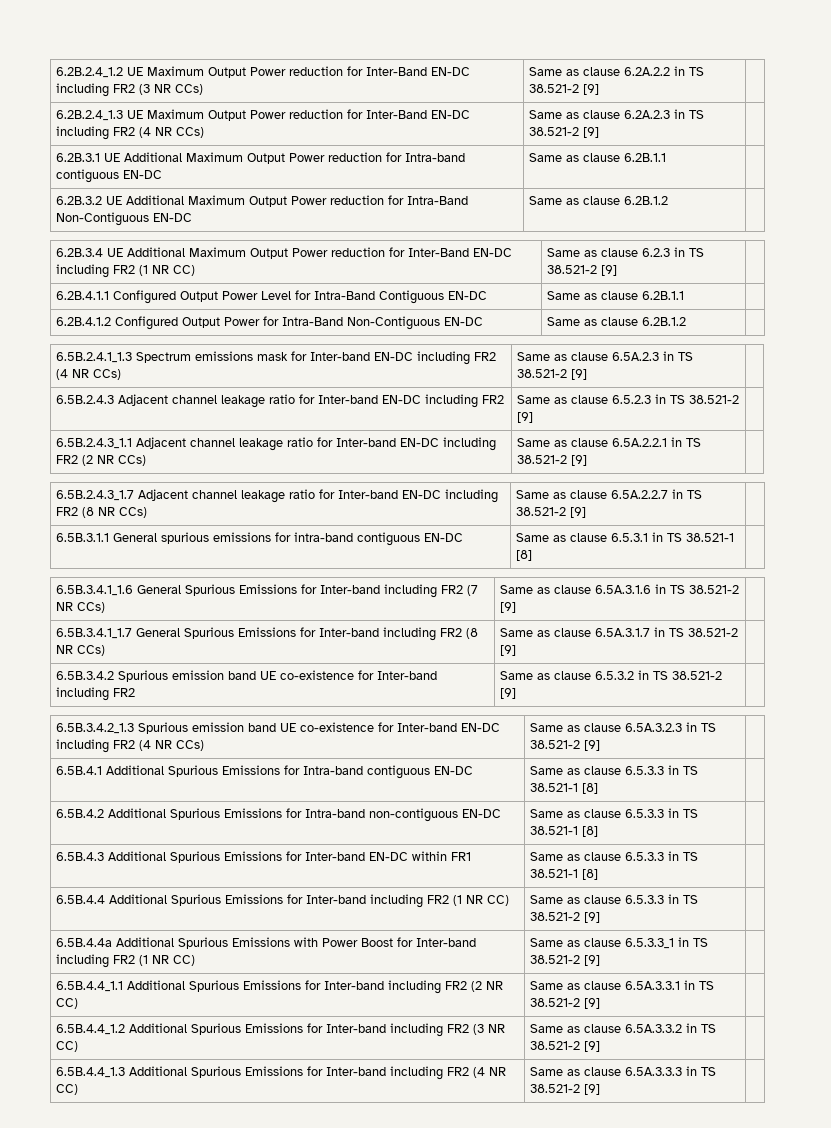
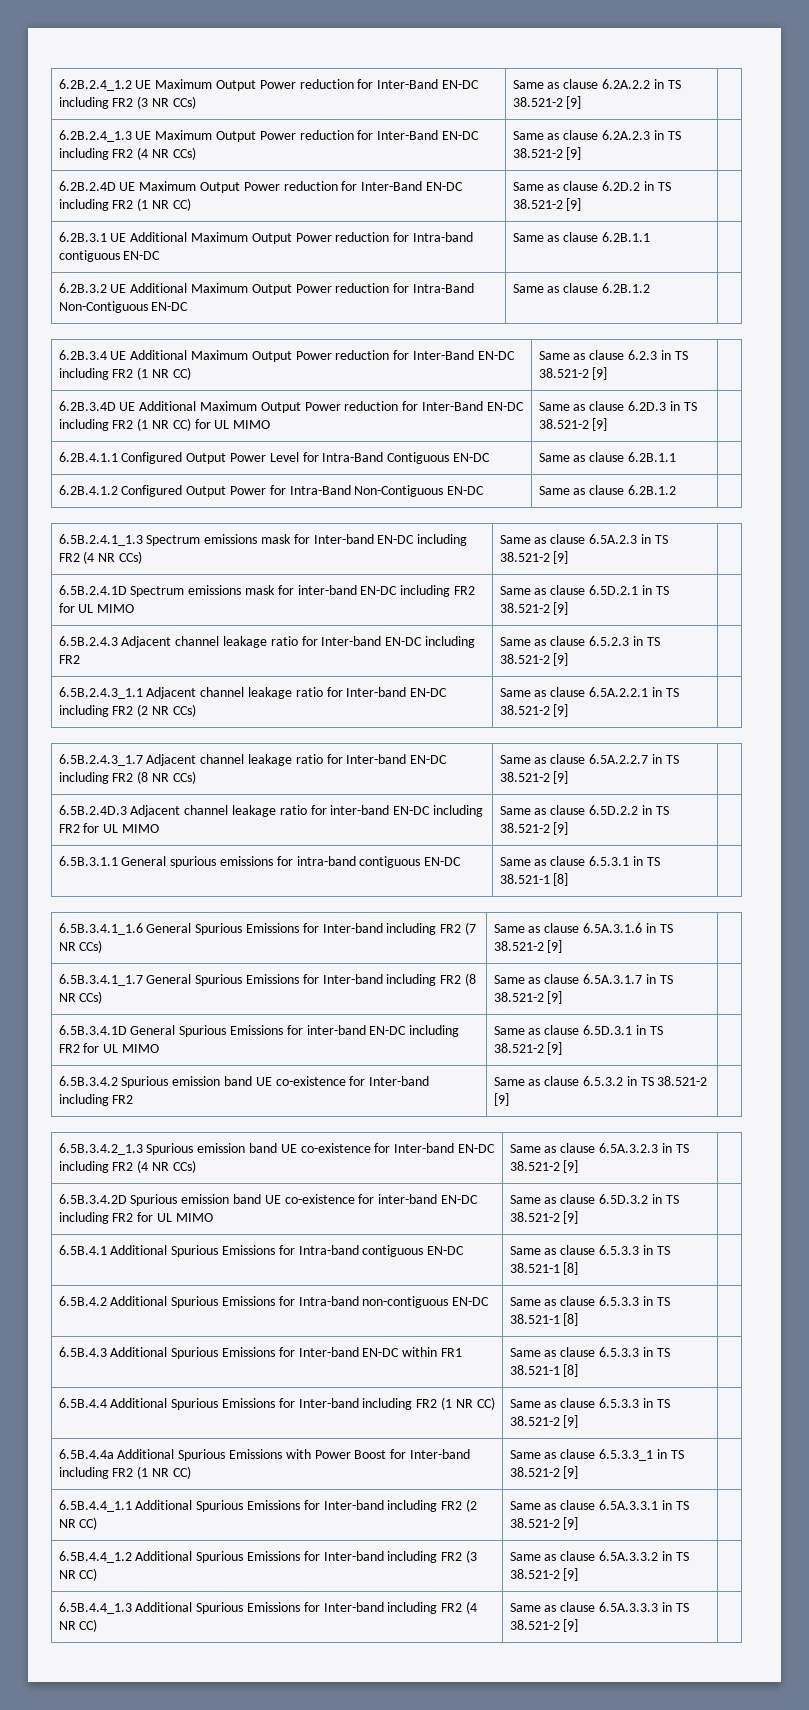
(599, 132) none -> [58,181,463,193] [58,198,191,211] [512,181,671,191] [512,198,582,211] // 6.2B.2.4D UE Maximum Output Power reduction for Inter-Band EN-DC including FR2 (1 NR CC) | Same as clause 6.2D.2 in TS 38.521-2 [9] |
(617, 270) none -> [58,401,524,413] [58,418,271,431] [538,401,697,411] [538,418,608,431] // 6.2B.3.4D UE Additional Maximum Output Power reduction for Inter-Band EN-DC including FR2 (1 NR CC) for UL MIMO | Same as clause 6.2D.3 in TS 38.521-2 [9] |
(587, 374) none -> [58,585,475,597] [58,603,135,613] [499,585,669,595] [499,602,569,615] // 6.5B.2.4.1D Spectrum emissions mask for inter-band EN-DC including FR2 for UL MIMO | Same as clause 6.5D.2.1 in TS 38.521-2 [9] |
(586, 512) none -> [58,805,483,817] [58,823,160,833] [499,805,669,815] [499,822,569,835] // 6.5B.2.4D.3 Adjacent channel leakage ratio for inter-band EN-DC including FR2 for UL MIMO | Same as clause 6.5D.2.2 in TS 38.521-2 [9] |
(516, 650) none -> [58,1025,460,1037] [58,1043,160,1053] [493,1025,663,1035] [493,1042,563,1055] // 6.5B.3.4.1D General Spurious Emissions for inter-band EN-DC including FR2 for UL MIMO | Same as clause 6.5D.3.1 in TS 38.521-2 [9] |
(600, 745) none -> [58,1194,478,1206] [58,1212,213,1224] [509,1194,679,1204] [509,1211,579,1224] // 6.5B.3.4.2D Spurious emission band UE co-existence for inter-band EN-DC including FR2 for UL MIMO | Same as clause 6.5D.3.2 in TS 38.521-2 [9] |

